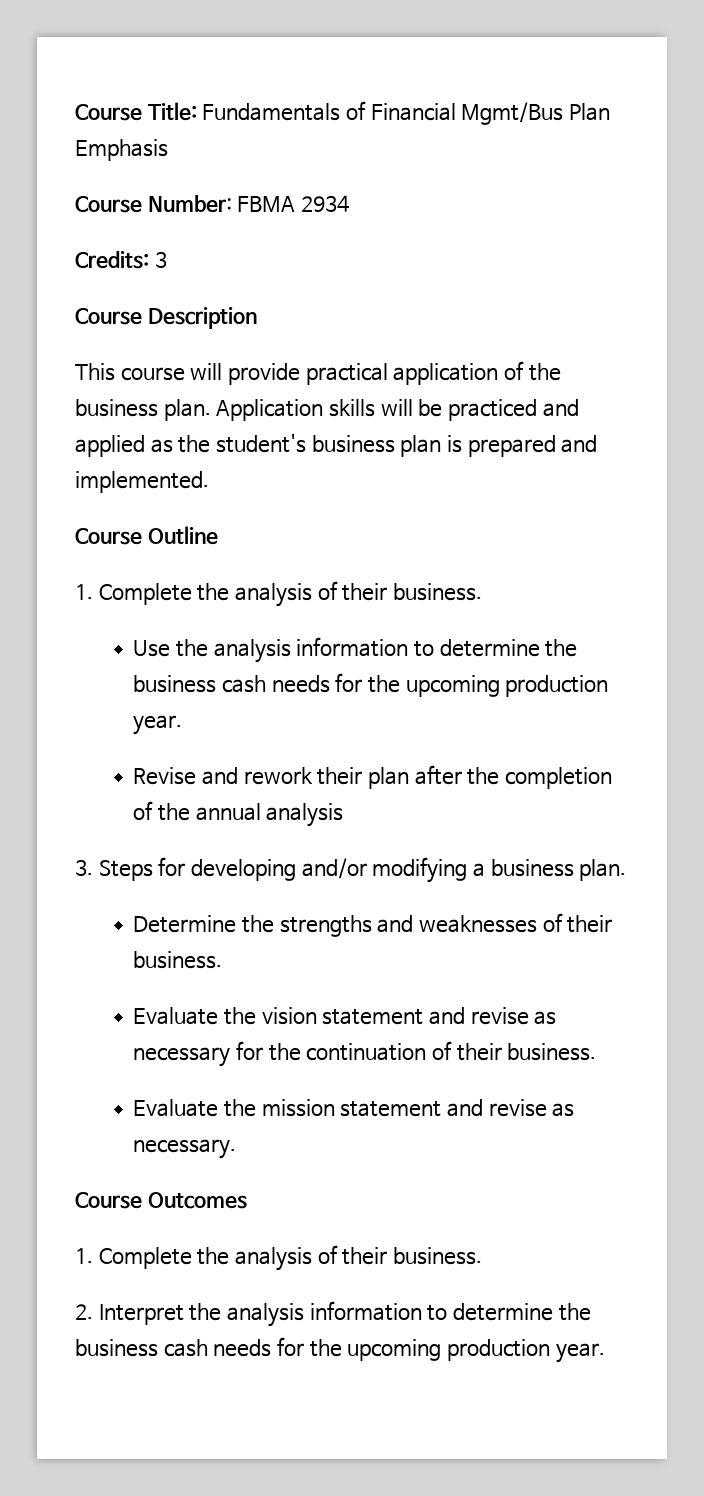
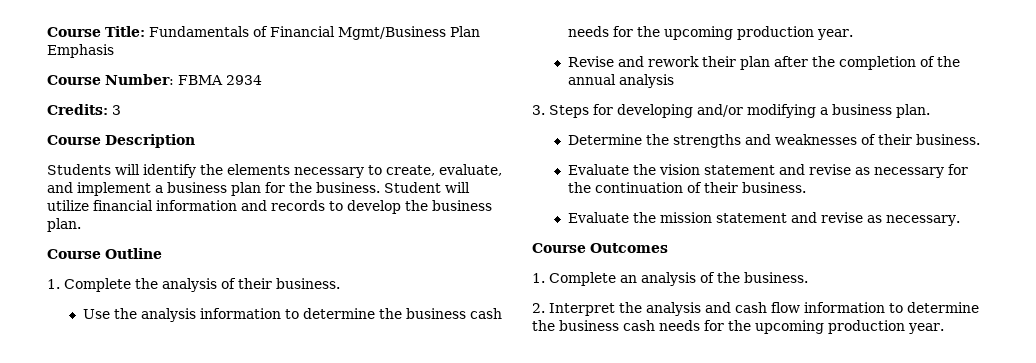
[461,102,564,125] Mgmt/Bus -> [338,26,446,40] Mgmt/Business
[75,361,561,385] [75,399,579,421] [75,434,598,457] [75,471,209,493] This course will provide practical application of the business plan. Application skills will be practiced and applied as the student's business plan is prepared and implemented. -> [47,164,502,178] [47,182,470,196] [47,200,492,214] [47,218,81,232] Students will identify the elements necessary to create, evaluate, and implement a business plan for the business. Student will utilize financial information and records to develop the business plan.
[197,1245,388,1271] the analysis of their -> [620,272,740,286] an analysis of the
(304, 1315) none -> [705,302,800,313] and cash flow

